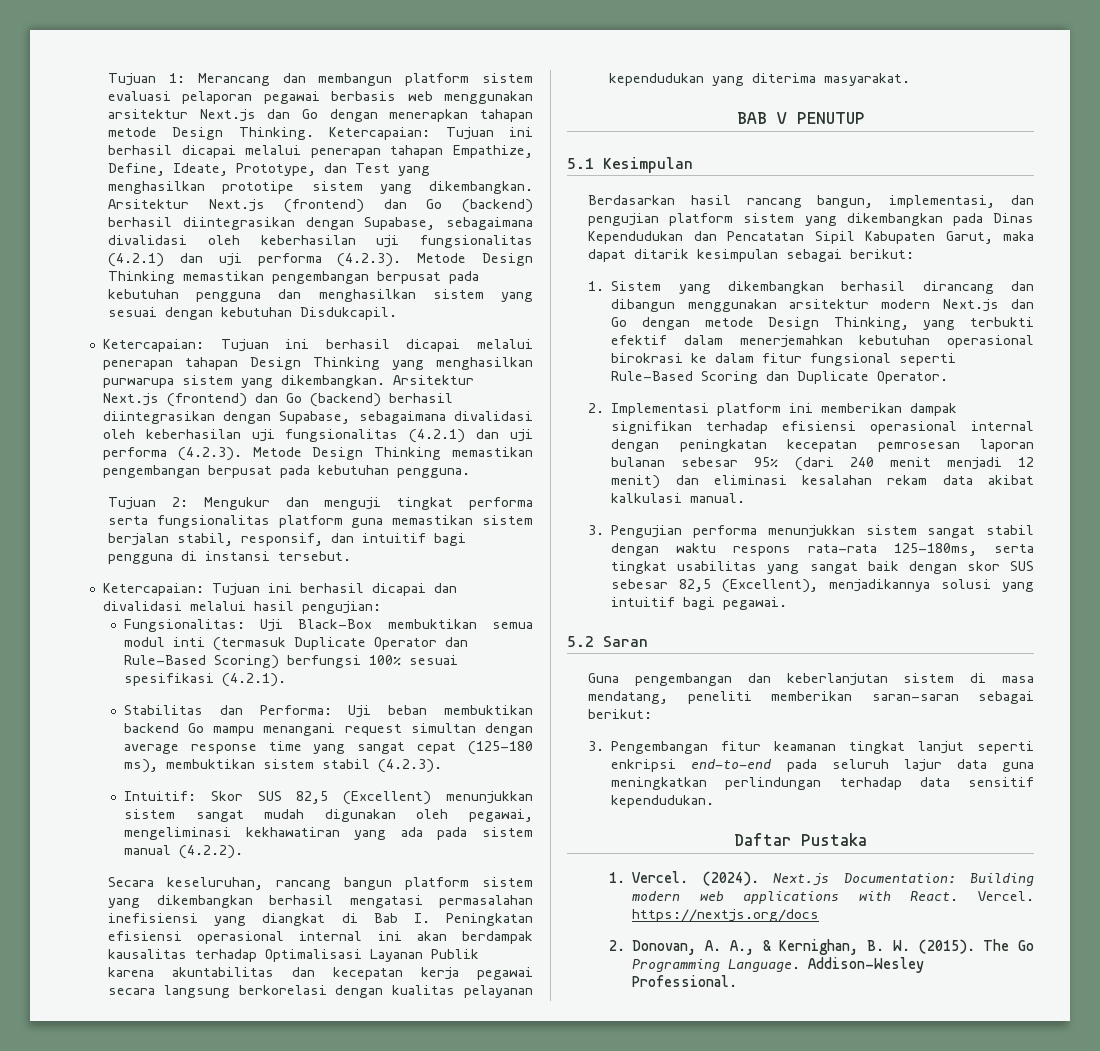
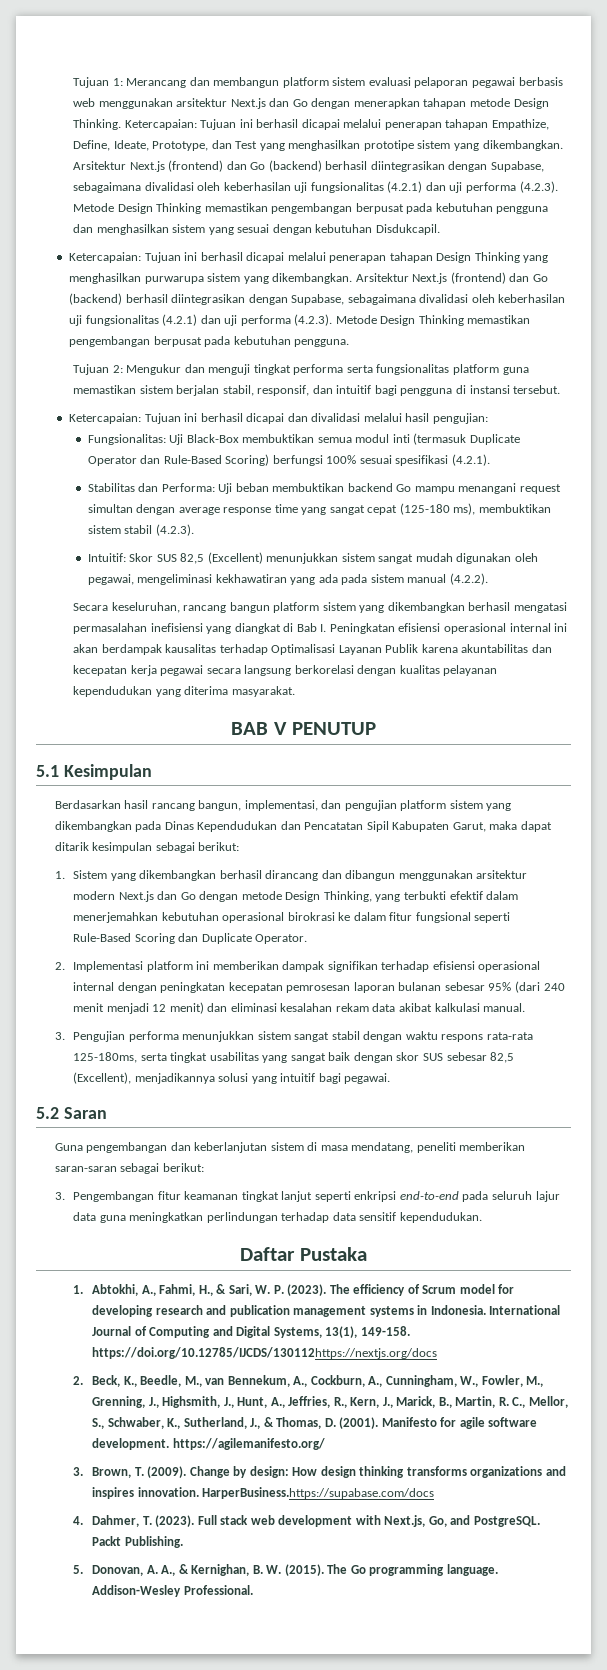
[632,871,1034,886] [632,891,1034,904] [632,909,820,922] [609,940,626,951] Vercel. (2024). Next.js Documentation: Building modern web applications with React. Vercel. https://nextjs.org/docs // 2. -> [92,1284,515,1296] [92,1305,561,1317] [92,1326,410,1338] [92,1347,438,1359] [73,1375,544,1387] [92,1396,568,1408] [92,1417,538,1429] [92,1438,325,1450] [73,1466,566,1478] [92,1487,435,1499] [73,1515,540,1527] [92,1536,183,1548] [73,1565,84,1574] Abtokhi, A., Fahmi, H., & Sari, W. P. (2023). The efficiency of Scrum model for developing research and publication management systems in Indonesia. International Journal of Computing and Digital Systems, 13(1), 149-158. https://doi.org/10.12785/IJCDS/130112https://nextjs.org/docs // 2. Beck, K., Beedle, M., van Bennekum, A., Cockburn, A., Cunningham, W., Fowler, M., Grenning, J., Highsmith, J., Hunt, A., Jeffries, R., Kern, J., Marick, B., Martin, R. C., Mellor, S., Schwaber, K., Sutherland, J., & Thomas, D. (2001). Manifesto for agile software development. https://agilemanifesto.org/ // 3. Brown, T. (2009). Change by design: How design thinking transforms organizations and inspires innovation. HarperBusiness.https://supabase.com/docs // 4. Dahmer, T. (2023). Full stack web development with Next.js, Go, and PostgreSQL. Packt Publishing. // 5.
[632,959,801,972] Programming Language. -> [369,1564,498,1576] programming language.

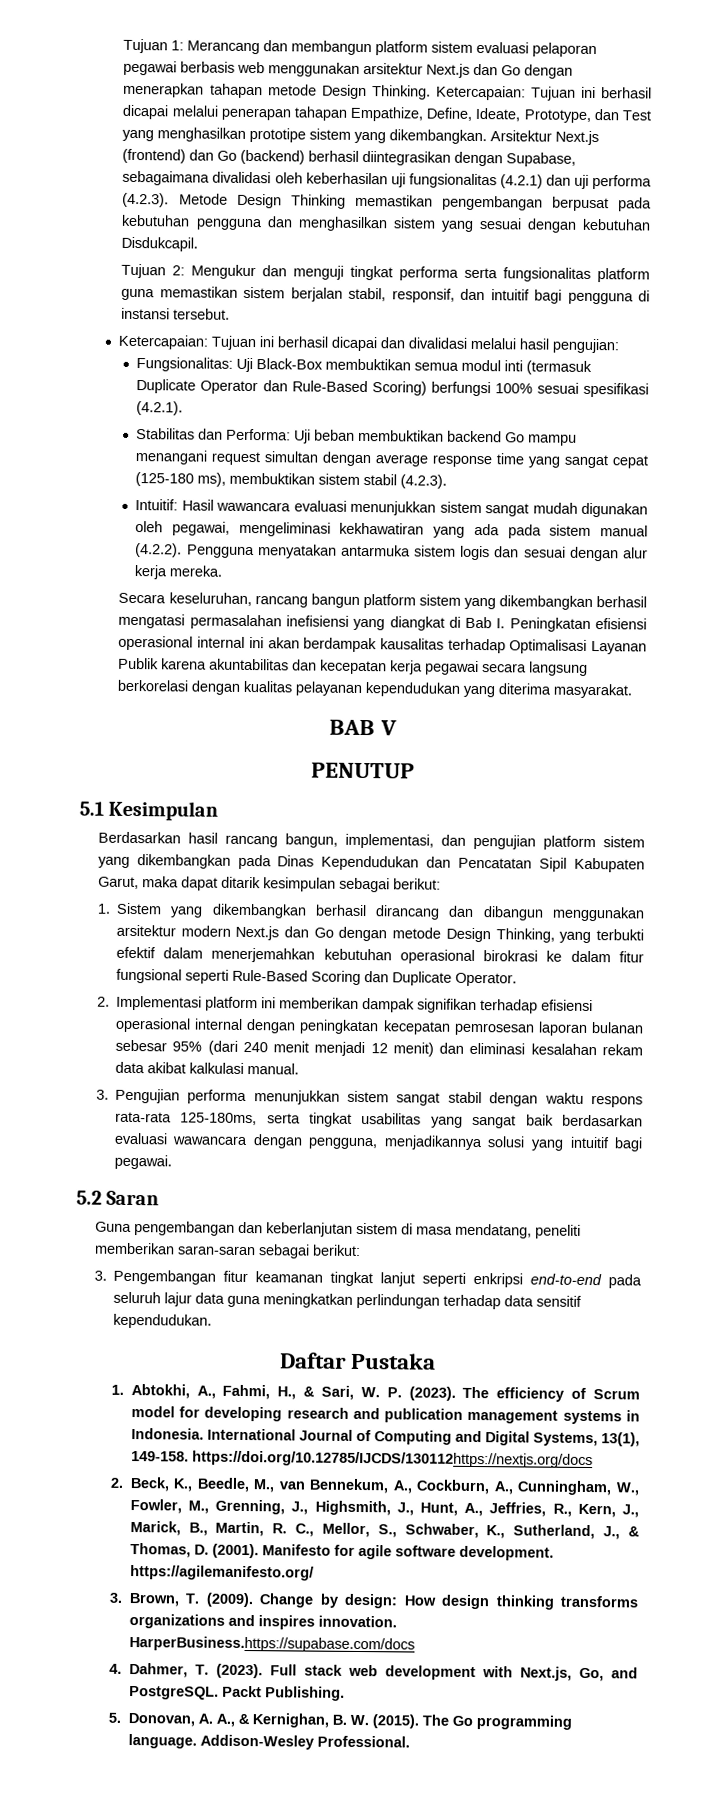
[69,252,549,263] [69,272,548,284] [69,293,566,305] [69,314,531,326] [69,336,350,347] // Ketercapaian: Tujuan ini berhasil dicapai melalui penerapan tahapan Design Thinking yang menghasilkan purwarupa sistem yang dikembangkan. Arsitektur Next.js (frontend) dan Go (backend) berhasil diintegrasikan dengan Supabase, sebagaimana divalidasi oleh keberhasilan uji fungsionalitas (4.2.1) dan uji performa (4.2.3). Metode Design Thinking memastikan pengembangan berpusat pada kebutuhan pengguna. -> (199, 244) none
[129,552,263,564] Skor SUS 82,5 (Excellent) -> [181,499,347,512] Hasil wawancara evaluasi
(488, 579) none -> [186,544,648,562] [134,565,223,580] Pengguna menyatakan antarmuka sistem logis dan sesuai dengan alur kerja mereka.
(287, 728) none -> (397, 728) //
[353,1052,515,1063] [73,1072,132,1084] dengan skor SUS sebesar 82,5 (Excellent), -> [562,1114,643,1127] [113,1132,378,1150] berdasarkan evaluasi wawancara dengan pengguna,

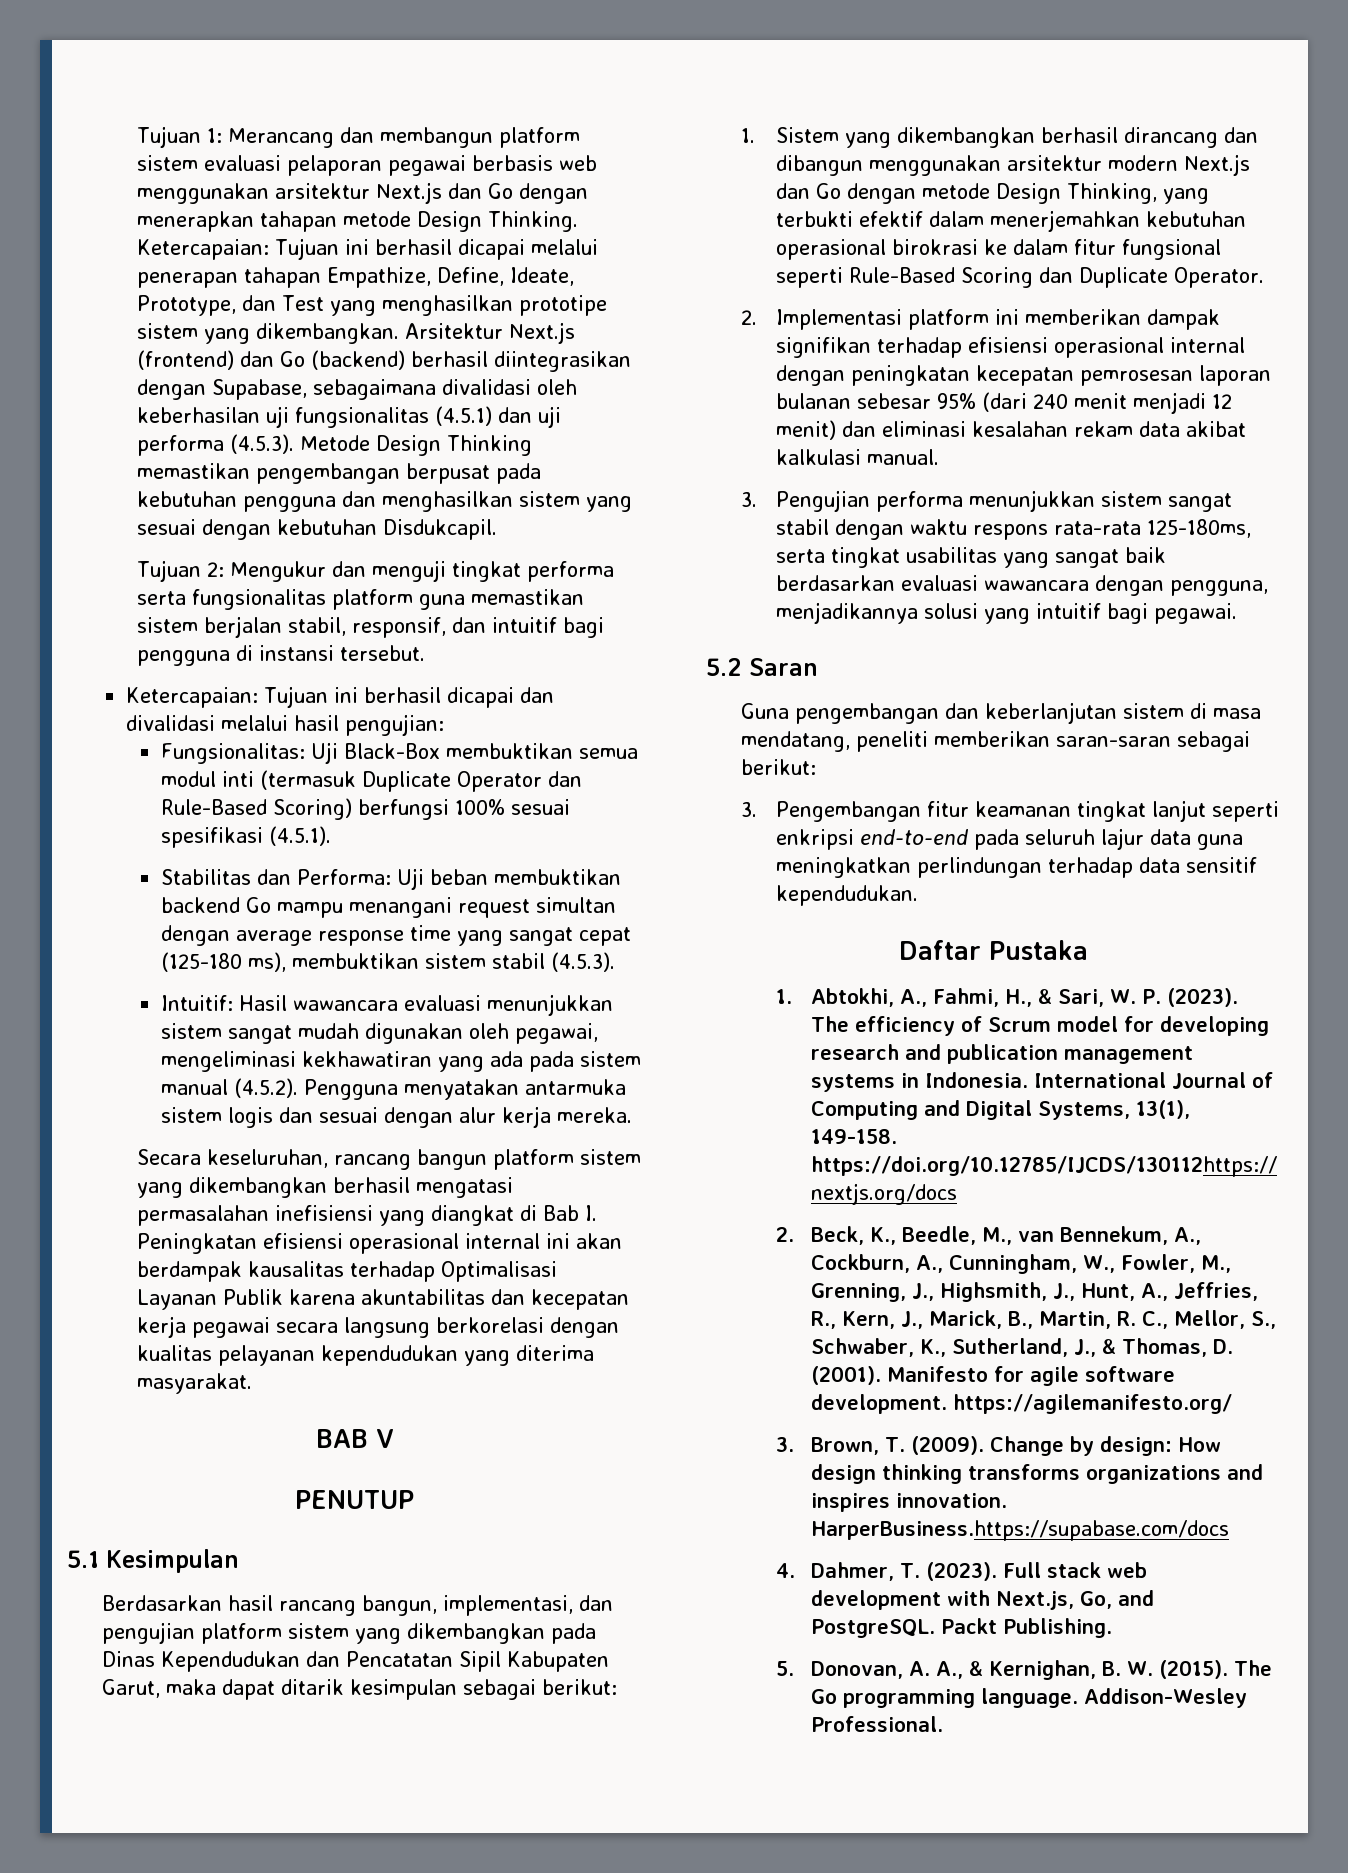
[499,174,543,189] (4.2.1) -> [434,406,492,426] (4.5.1)
[122,192,170,208] (4.2.3). -> [229,434,294,454] (4.5.3).
[136,401,184,416] (4.2.1). -> [269,826,332,846] (4.5.1).
[400,474,448,489] (4.2.3). -> [551,952,616,972] (4.5.3).
[135,543,183,558] (4.2.2). -> [234,1078,299,1098] (4.5.2).

